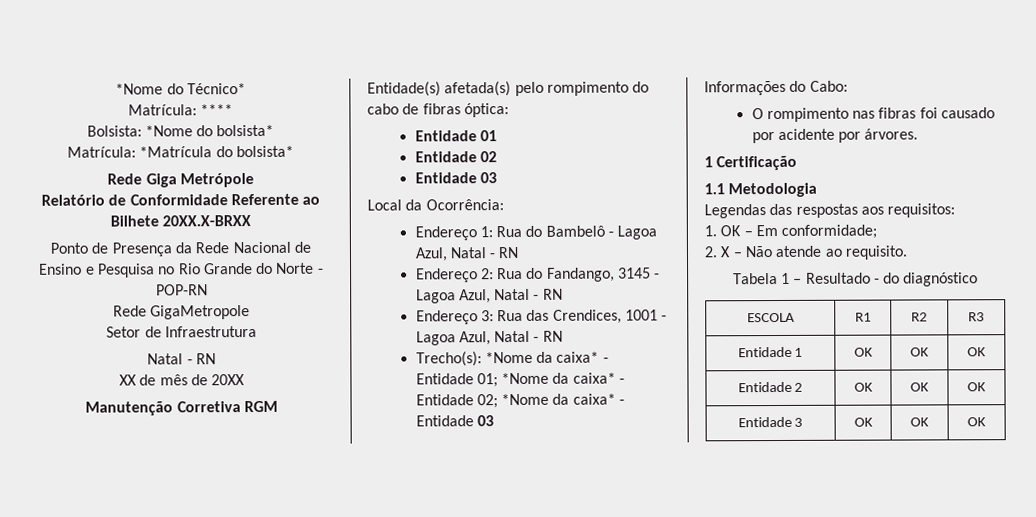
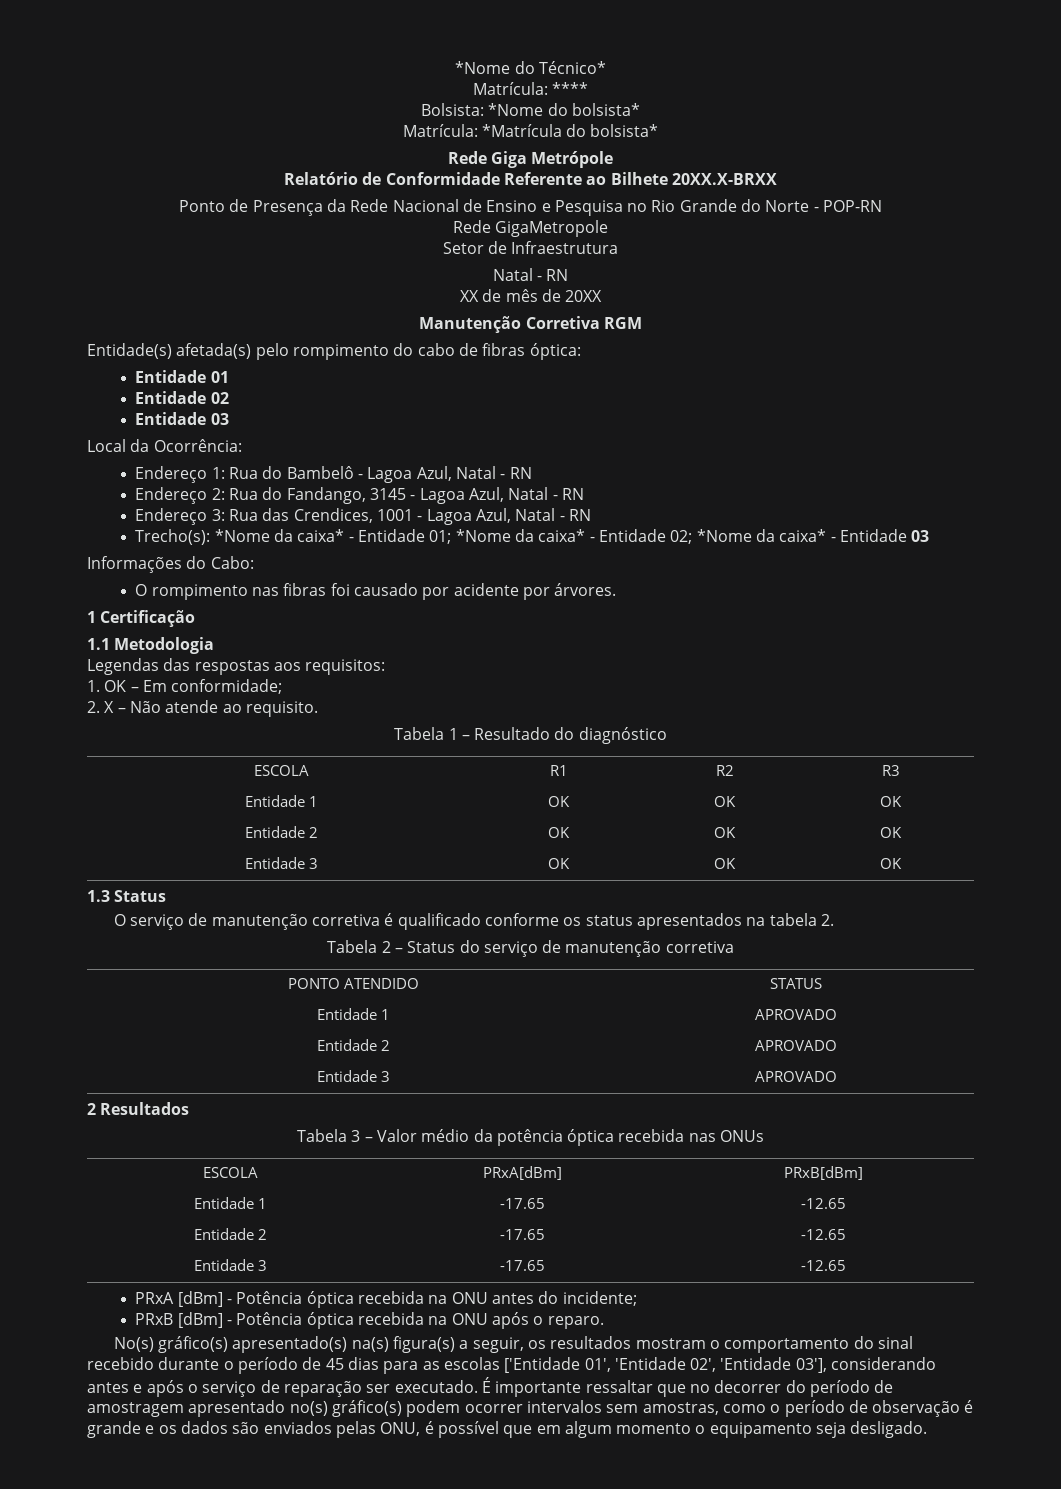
[873,278,880,284] - -> (551, 733) none
(986, 422) none -> [87,890,167,902] [113,913,834,930] [327,940,734,957] [287,978,419,989] [769,978,823,989] [316,1008,390,1020] [755,1009,837,1020] [316,1039,390,1051] [755,1040,837,1051] [316,1070,390,1082] [755,1071,837,1082] [87,1102,190,1115] [296,1129,765,1146] [202,1167,258,1178] [483,1166,562,1180] [783,1166,863,1180] [193,1197,267,1209] [500,1198,545,1209] [800,1198,846,1209] [193,1228,267,1240] [500,1229,545,1240] [800,1229,846,1240] [193,1259,267,1271] [500,1260,545,1271] [800,1260,846,1271] [135,1291,637,1308] [135,1312,604,1329] [113,1336,913,1353] [87,1357,937,1374] [87,1377,894,1397] [87,1400,974,1417] [87,1421,928,1438] // 1.3 Status // O serviço de manutenção corretiva é qualificado conforme os status apresentados na tabela 2. // Tabela 2 – Status do serviço de manutenção corretiva // PONTO ATENDIDO | STATUS // Entidade 1 | APROVADO // Entidade 2 | APROVADO // Entidade 3 | APROVADO // 2 Resultados // Tabela 3 – Valor médio da potência óptica recebida nas ONUs // ESCOLA | PRxA[dBm] | PRxB[dBm] // Entidade 1 | -17.65 | -12.65 // Entidade 2 | -17.65 | -12.65 // Entidade 3 | -17.65 | -12.65 // PRxA [dBm] - Potência óptica recebida na ONU antes do incidente; // PRxB [dBm] - Potência óptica recebida na ONU após o reparo. // No(s) gráfico(s) apresentado(s) na(s) figura(s) a seguir, os resultados mostram o comportamento do sinal recebido durante o período de 45 dias para as escolas ['Entidade 01', 'Entidade 02', 'Entidade 03'], considerando antes e após o serviço de reparação ser executado. É importante ressaltar que no decorrer do período de amostragem apresentado no(s) gráfico(s) podem ocorrer intervalos sem amostras, como o período de observação é grande e os dados são enviados pelas ONU, é possível que em algum momento o equipamento seja desligado.

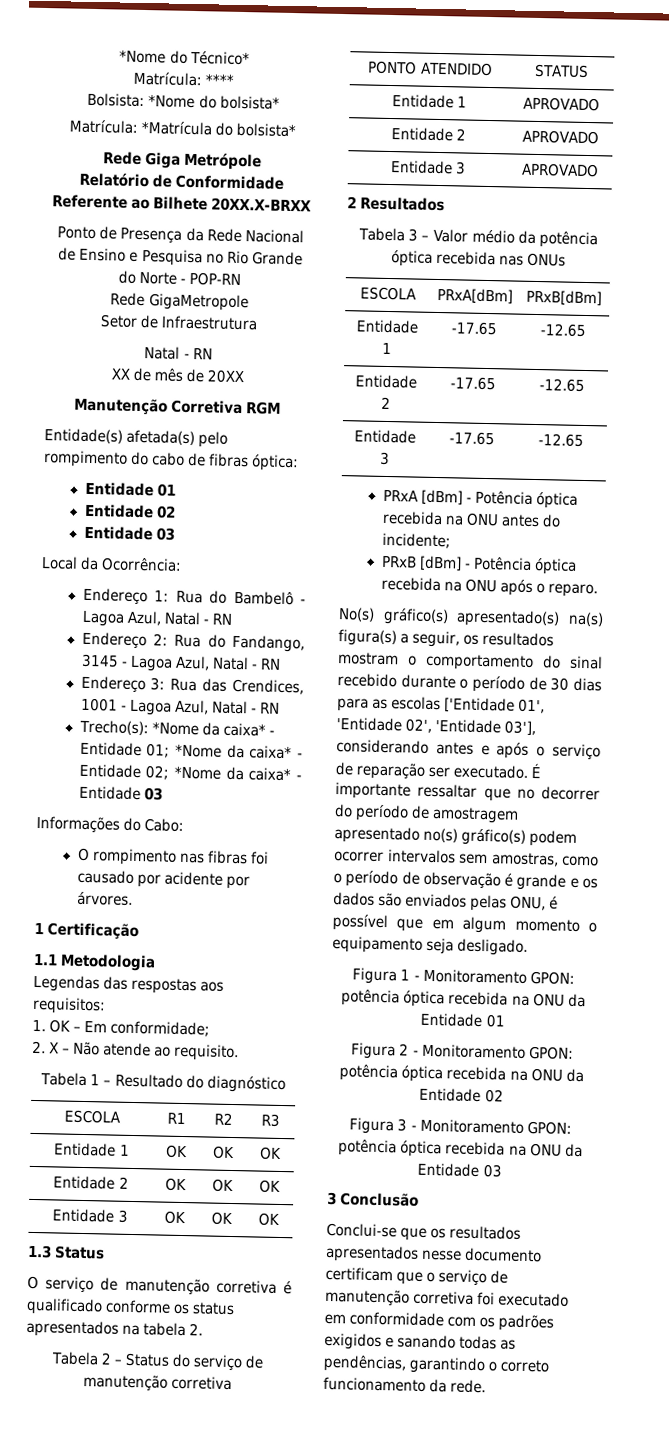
[325,1358,344,1370] 45 -> [550,677,570,691] 30
(928, 1429) none -> [352,967,575,985] [341,989,586,1008] [420,1012,505,1028] [351,1042,574,1060] [339,1064,584,1083] [419,1087,504,1103] [349,1117,572,1135] [338,1139,583,1158] [417,1162,502,1178] [327,1191,420,1207] [326,1222,522,1241] [325,1244,543,1263] [325,1266,509,1286] [325,1288,570,1307] [324,1311,555,1332] [324,1332,517,1351] [323,1354,550,1375] [323,1376,487,1394] // Figura 1 - Monitoramento GPON: potência óptica recebida na ONU da Entidade 01 // Figura 2 - Monitoramento GPON: potência óptica recebida na ONU da Entidade 02 // Figura 3 - Monitoramento GPON: potência óptica recebida na ONU da Entidade 03 // 3 Conclusão // Conclui-se que os resultados apresentados nesse documento certificam que o serviço de manutenção corretiva foi executado em conformidade com os padrões exigidos e sanando todas as pendências, garantindo o correto funcionamento da rede.

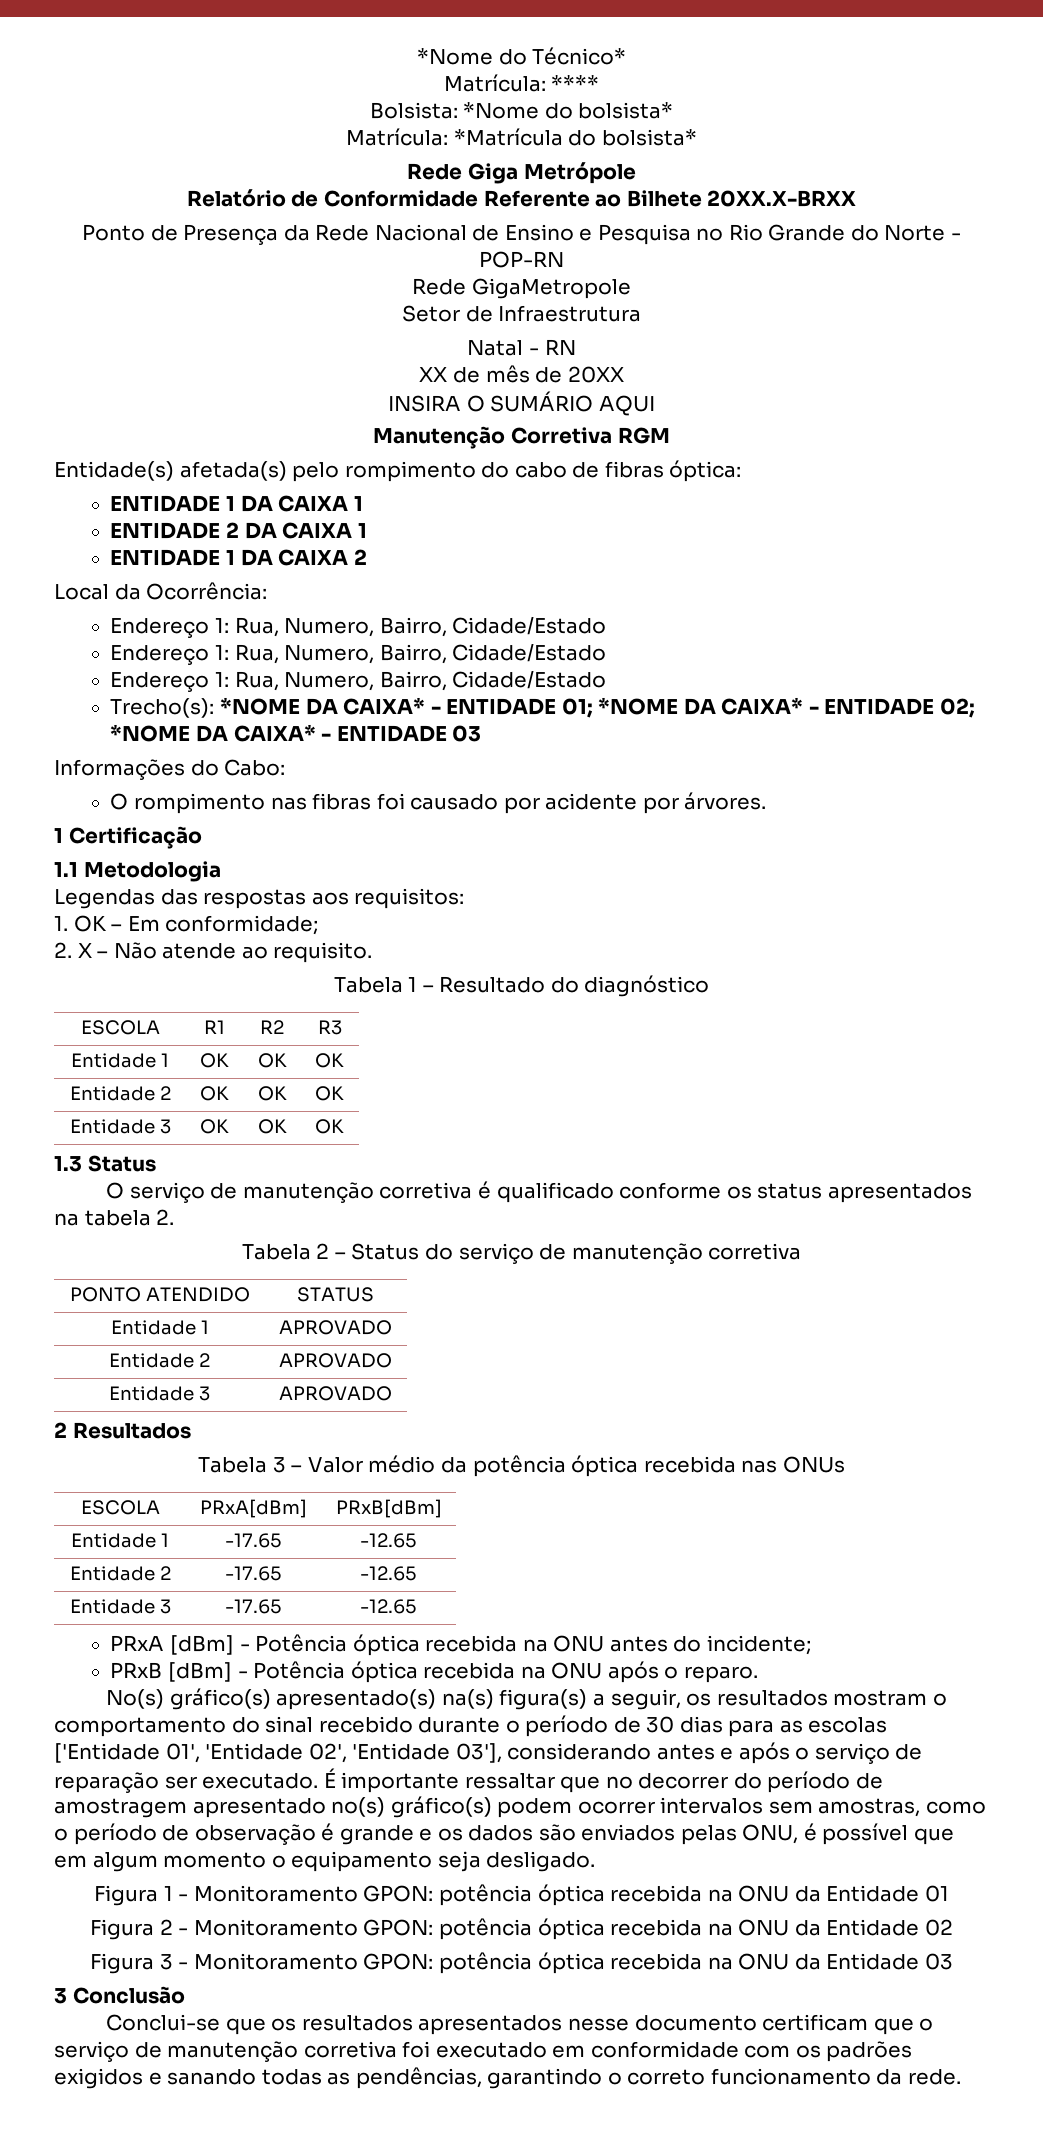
(245, 376) none -> [388,391,655,416] // INSIRA O SUMÁRIO AQUI
[84,481,176,497] [83,503,176,519] [83,525,175,541] Entidade 01 // Entidade 02 // Entidade 03 -> [110,495,363,512] [110,522,367,539] [110,549,367,566] ENTIDADE 1 DA CAIXA 1 // ENTIDADE 2 DA CAIXA 1 // ENTIDADE 1 DA CAIXA 2
[175,590,306,606] [81,610,233,627] [81,631,306,653] [80,653,281,672] [80,675,304,695] [80,697,280,716] [78,719,275,737] [79,741,303,760] [78,763,302,782] [78,785,141,801] Rua do Bambelô - Lagoa Azul, Natal - RN // Endereço 2: Rua do Fandango, 3145 - Lagoa Azul, Natal - RN // Endereço 3: Rua das Crendices, 1001 - Lagoa Azul, Natal - RN // Trecho(s): *Nome da caixa* - Entidade 01; *Nome da caixa* - Entidade 02; *Nome da caixa* - Entidade -> [234,617,607,637] [110,644,607,665] [110,671,607,692] [110,697,975,718] [110,724,447,742] Rua, Numero, Bairro, Cidade/Estado // Endereço 1: Rua, Numero, Bairro, Cidade/Estado // Endereço 1: Rua, Numero, Bairro, Cidade/Estado // Trecho(s): *NOME DA CAIXA* - ENTIDADE 01; *NOME DA CAIXA* - ENTIDADE 02; *NOME DA CAIXA* - ENTIDADE

